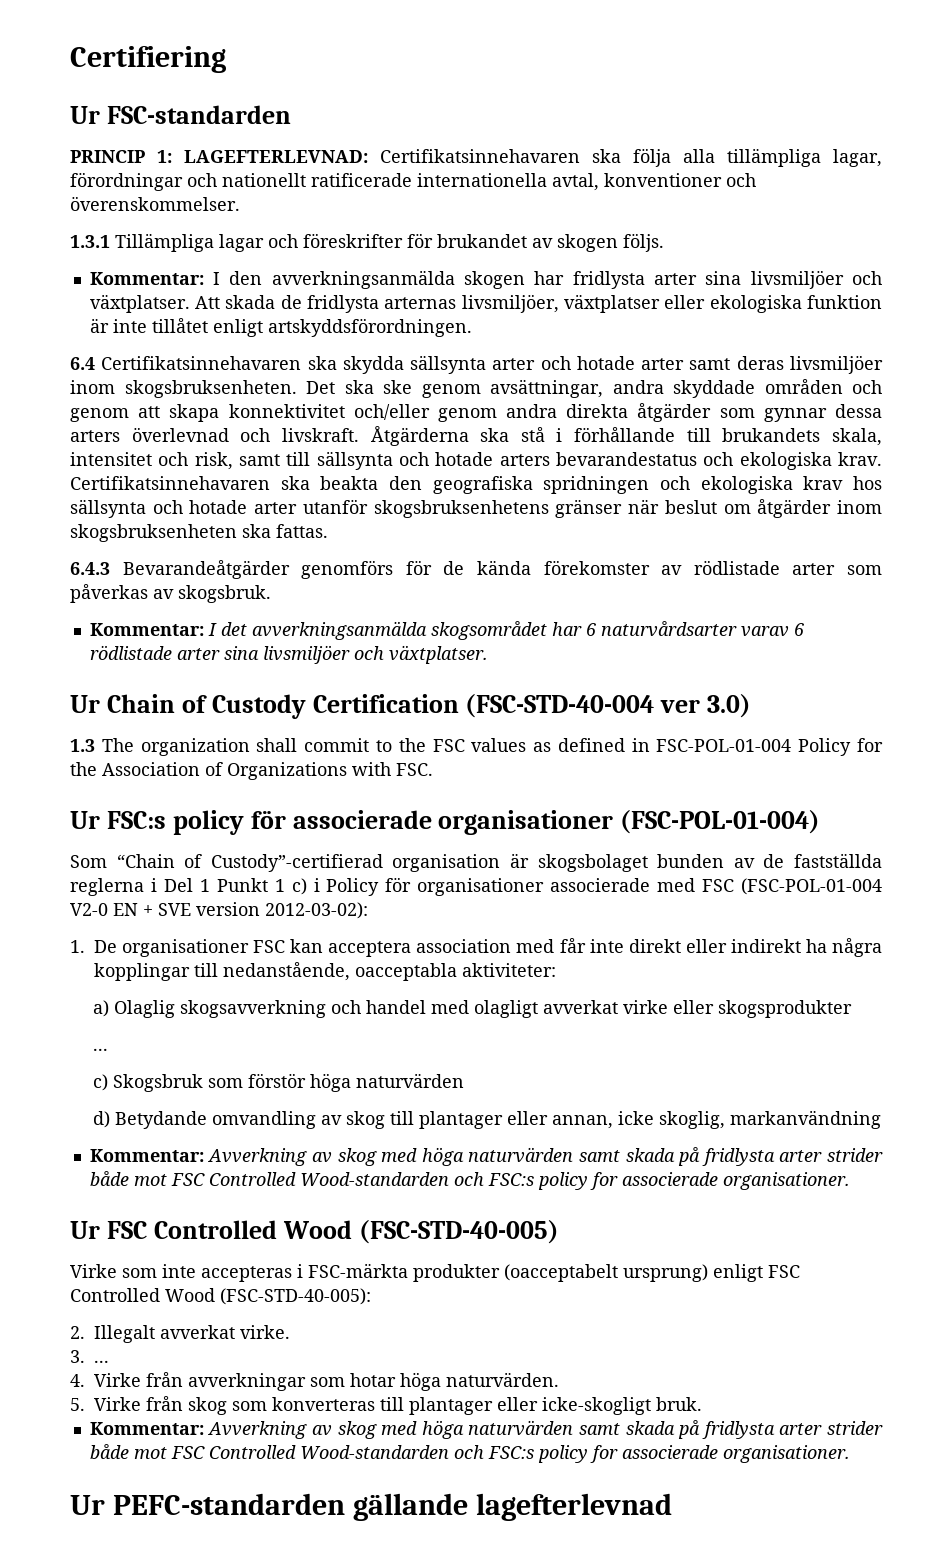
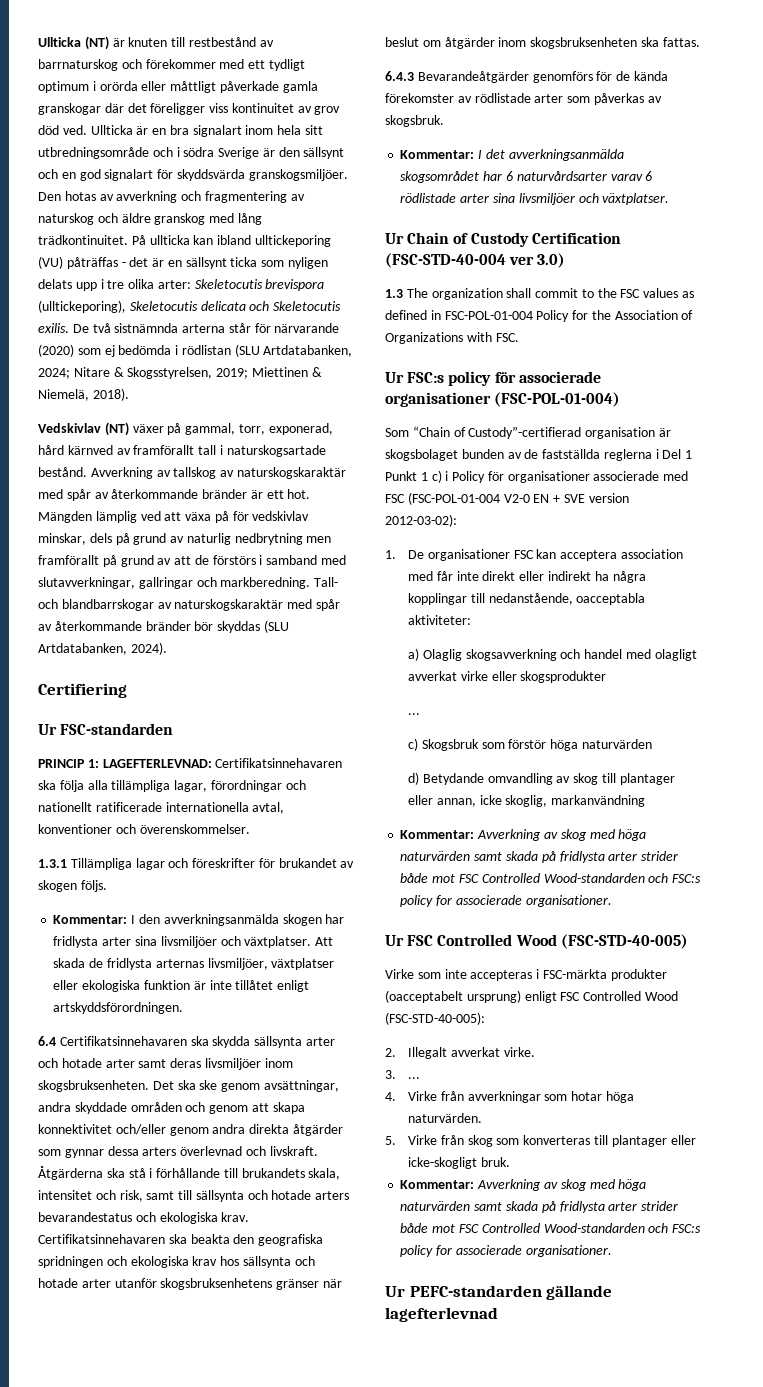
(70, 59) none -> [38,36,274,50] [38,59,305,71] [38,81,318,93] [38,103,341,115] [38,125,324,137] [38,147,345,159] [38,169,348,181] [38,191,305,203] [38,213,262,225] [38,235,331,247] [38,256,329,269] [38,279,325,291] [38,300,342,313] [38,323,340,333] [38,344,353,357] [38,367,322,379] [38,388,129,401] [38,422,333,436] [38,445,326,457] [38,467,346,479] [38,489,311,501] [38,511,310,523] [38,533,332,545] [38,555,347,567] [38,577,339,589] [38,599,340,611] [38,620,289,633] [38,642,167,655] Ullticka (NT) är knuten till restbestånd av barrnaturskog och förekommer med ett tydligt optimum i orörda eller måttligt påverkade gamla granskogar där det föreligger viss kontinuitet av grov död ved. Ullticka är en bra signalart inom hela sitt utbredningsområde och i södra Sverige är den sällsynt och en god signalart för skyddsvärda granskogsmiljöer. Den hotas av avverkning och fragmentering av naturskog och äldre granskog med lång trädkontinuitet. På ullticka kan ibland ulltickeporing (VU) påträffas - det är en sällsynt ticka som nyligen delats upp i tre olika arter: Skeletocutis brevispora (ulltickeporing), Skeletocutis delicata och Skeletocutis exilis. De två sistnämnda arterna står för närvarande (2020) som ej bedömda i rödlistan (SLU Artdatabanken, 2024; Nitare & Skogsstyrelsen, 2019; Miettinen & Niemelä, 2018). // Vedskivlav (NT) växer på gammal, torr, exponerad, hård kärnved av framförallt tall i naturskogsartade bestånd. Avverkning av tallskog av naturskogskaraktär med spår av återkommande bränder är ett hot. Mängden lämplig ved att växa på för vedskivlav minskar, dels på grund av naturlig nedbrytning men framförallt på grund av att de förstörs i samband med slutavverkningar, gallringar och markberedning. Tall- och blandbarrskogar av naturskogskaraktär med spår av återkommande bränder bör skyddas (SLU Artdatabanken, 2024). //

